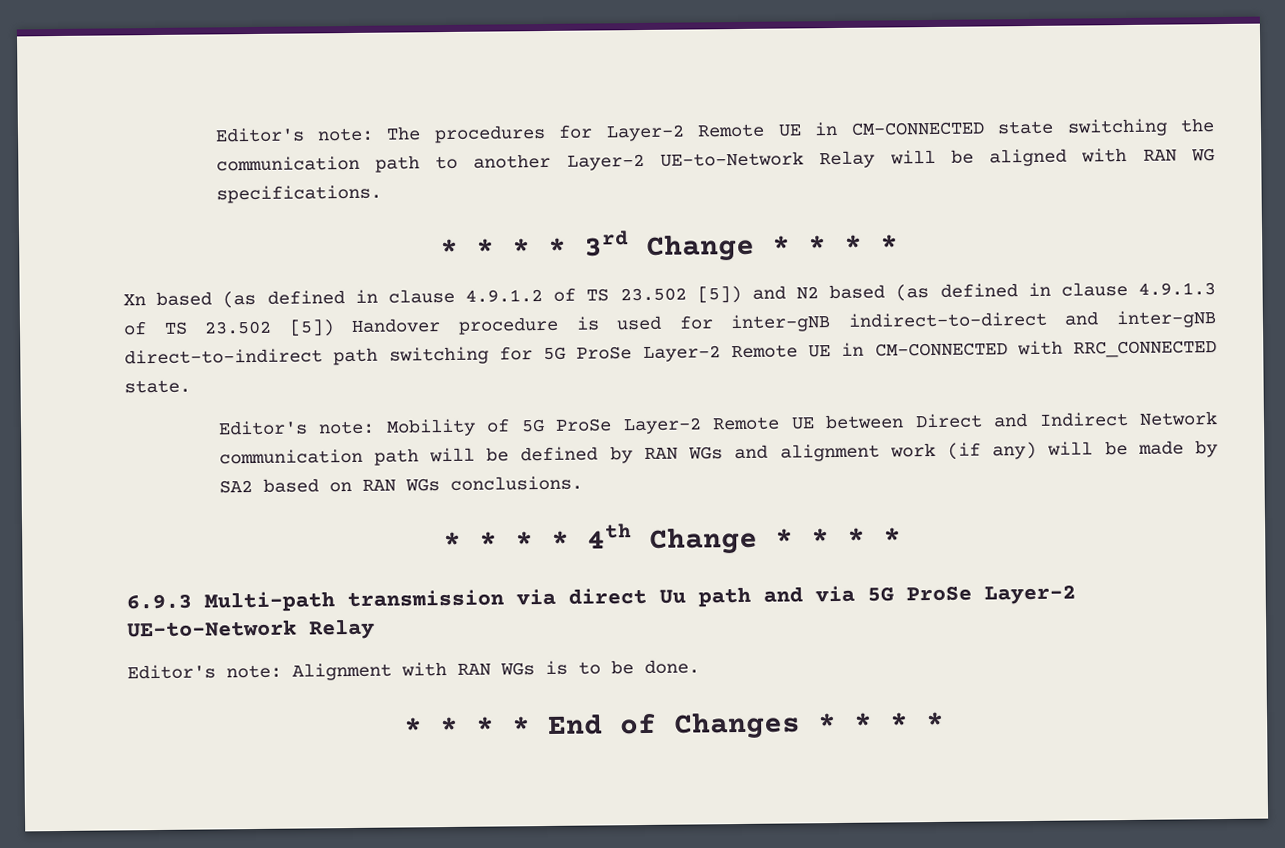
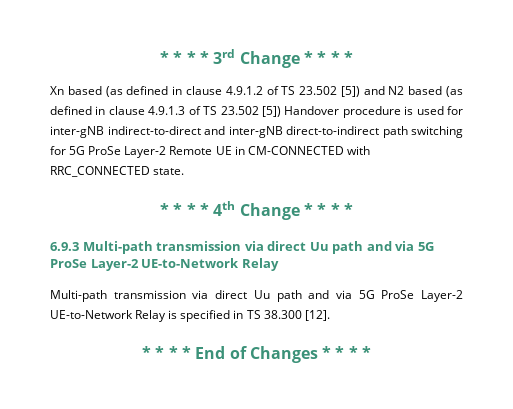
[214,118,1216,144] [215,147,1215,173] [215,184,382,204] Editor's note: The procedures for Layer-2 Remote UE in CM-CONNECTED state switching the communication path to another Layer-2 UE-to-Network Relay will be aligned with RAN WG specifications. // -> (160, 57) none
[217,411,1218,437] [218,440,1219,466] [218,475,583,494] // Editor's note: Mobility of 5G ProSe Layer-2 Remote UE between Direct and Indirect Network communication path will be defined by RAN WGs and alignment work (if any) will be made by SA2 based on RAN WGs conclusions. -> (185, 171) none
[127,659,700,681] Editor's note: Alignment with RAN WGs is to be done. -> [50,290,463,302] [50,310,330,322] Multi-path transmission via direct Uu path and via 5G ProSe Layer-2 UE-to-Network Relay is specified in TS 38.300 [12].

